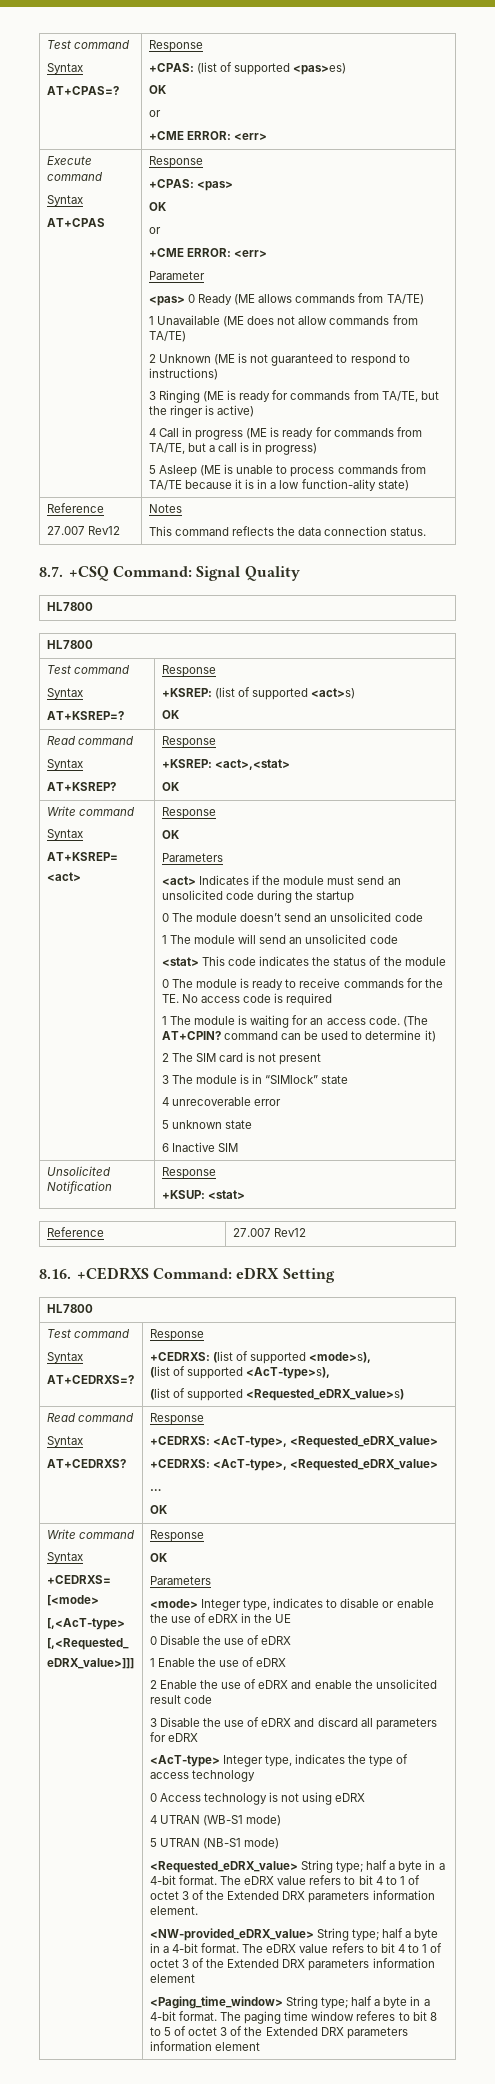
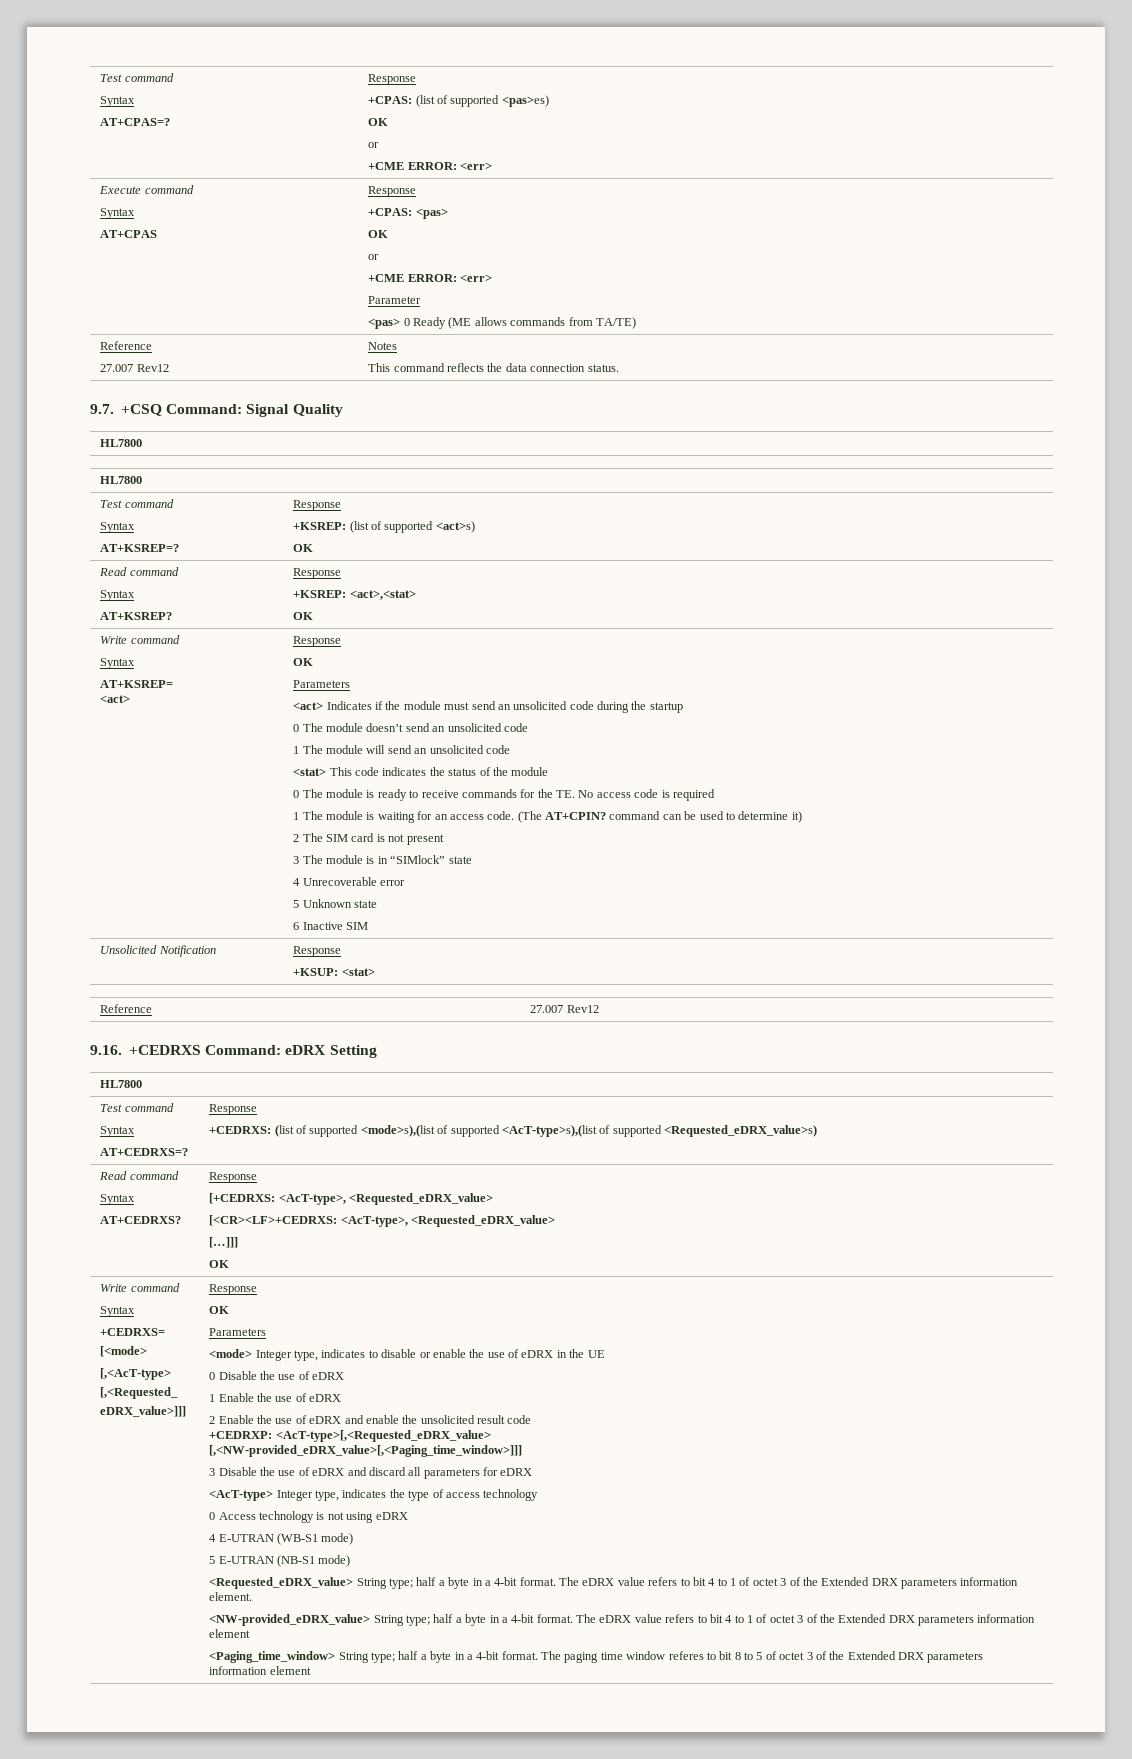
[148,315,418,327] [148,331,186,342] [148,353,410,366] [148,368,218,380] [148,390,439,403] [148,405,255,418] [148,427,422,440] [148,442,318,455] [148,464,426,477] [148,479,409,491] // 1 Unavailable (ME does not allow commands from TA/TE) // 2 Unknown (ME is not guaranteed to respond to instructions) // 3 Ringing (ME is ready for commands from TA/TE, but the ringer is active) // 4 Call in progress (ME is ready for commands from TA/TE, but a call is in progress) // 5 Asleep (ME is unable to process commands from TA/TE because it is in a low function-ality state) -> (636, 323) none
[39,566,63,577] 8.7. -> [90,404,114,414] 9.7.
[171,1097,251,1106] unrecoverable -> [302,877,377,886] Unrecoverable
[171,1120,222,1129] unknown -> [302,899,352,908] Unknown
[39,1269,71,1279] 8.16. -> [90,1045,122,1055] 9.16.
[309,1352,372,1363] [149,1366,331,1379] [149,1388,170,1400] <mode>s), // (list of supported <AcT-type>s), // (list -> [360,1125,597,1137] <mode>s),(list of supported <AcT-type>s),(list
[149,1436,439,1448] [149,1459,439,1471] [149,1489,162,1491] +CEDRXS: <AcT-type>, <Requested_eDRX_value> // +CEDRXS: <AcT-type>, <Requested_eDRX_value> // … -> [209,1193,493,1205] [209,1215,555,1227] [209,1237,239,1248] [+CEDRXS: <AcT-type>, <Requested_eDRX_value> // [<CR><LF>+CEDRXS: <AcT-type>, <Requested_eDRX_value> // […]]]
(212, 1699) none -> [209,1430,491,1442] [209,1445,523,1457] // +CEDRXP: <AcT-type>[,<Requested_eDRX_value> // [,<NW-provided_eDRX_value>[,<Paging_time_window>]]]
[159,1815,200,1824] UTRAN -> [218,1534,274,1542] E-UTRAN
[159,1838,200,1847] UTRAN -> [218,1556,274,1564] E-UTRAN

